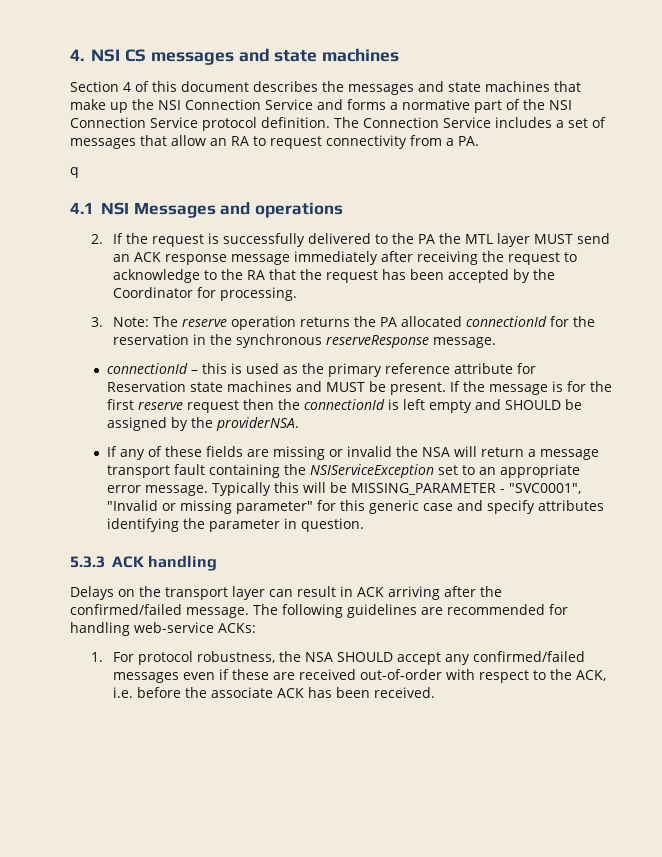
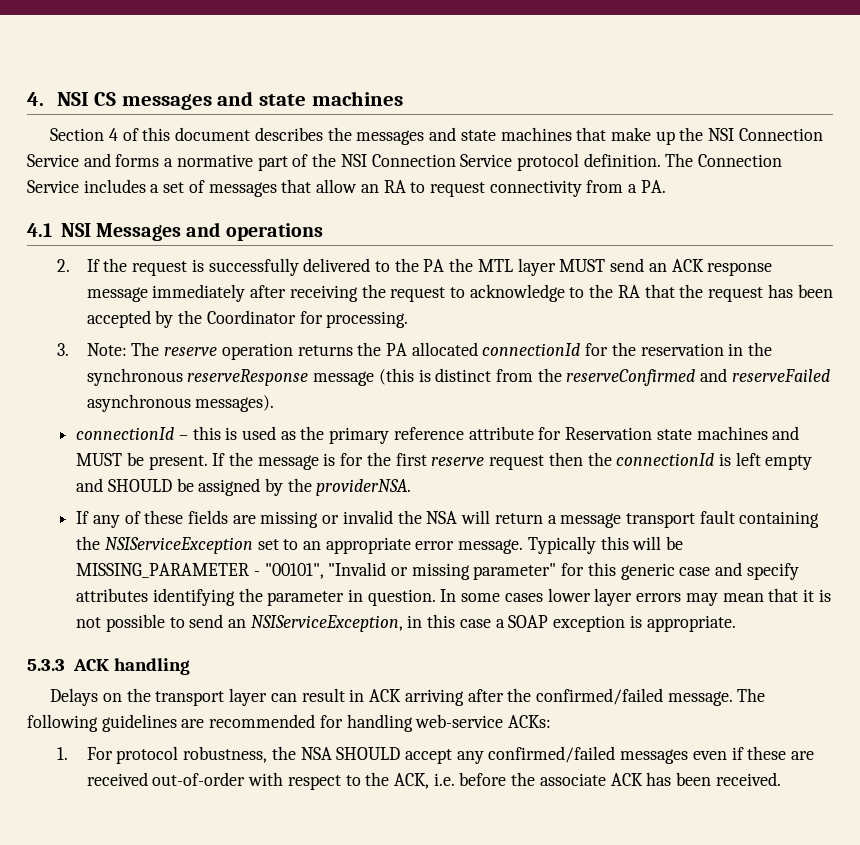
[70,167,79,178] // q -> (666, 186) none
[432,337,496,348] message. -> [313,368,830,386] [86,394,275,412] message (this is distinct from the reserveConfirmed and reserveFailed asynchronous messages).
[508,483,581,494] "SVC0001", -> [264,563,324,579] "00101",
(364, 525) none -> [440,588,831,606] [76,614,736,632] In some cases lower layer errors may mean that it is not possible to send an NSIServiceException, in this case a SOAP exception is appropriate.

